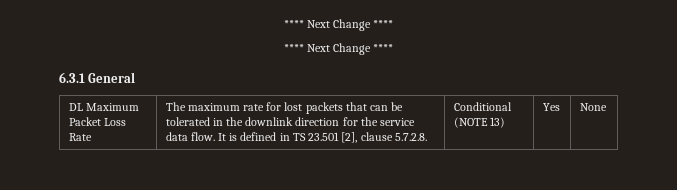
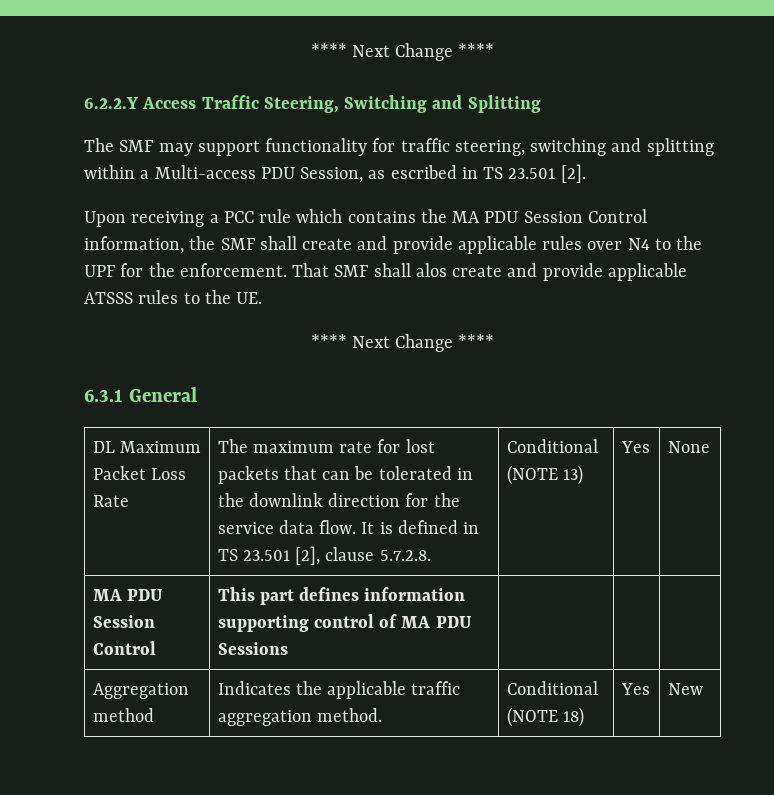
[283,19,394,31] **** Next Change **** -> [310,43,495,61] [84,95,541,113] [84,138,714,156] [84,164,586,183] [84,209,647,227] [84,236,703,254] [84,263,687,281] [84,290,263,304] **** Next Change **** // 6.2.2.Y Access Traffic Steering, Switching and Splitting // The SMF may support functionality for traffic steering, switching and splitting within a Multi-access PDU Session, as escribed in TS 23.501 [2]. // Upon receiving a PCC rule which contains the MA PDU Session Control information, the SMF shall create and provide applicable rules over N4 to the UPF for the enforcement. That SMF shall alos create and provide applicable ATSSS rules to the UE.
(607, 107) none -> [92,589,163,601] [92,615,155,628] [92,641,156,655] [217,587,466,605] [217,614,472,632] [217,642,288,655] [92,683,189,699] [92,708,154,722] [217,681,461,699] [217,708,382,726] [506,681,598,695] [506,707,584,727] [620,683,650,695] [667,683,703,695] // MA PDU Session Control | This part defines information supporting control of MA PDU Sessions | | | // Aggregation method | Indicates the applicable traffic aggregation method. | Conditional (NOTE 18) | Yes | New

